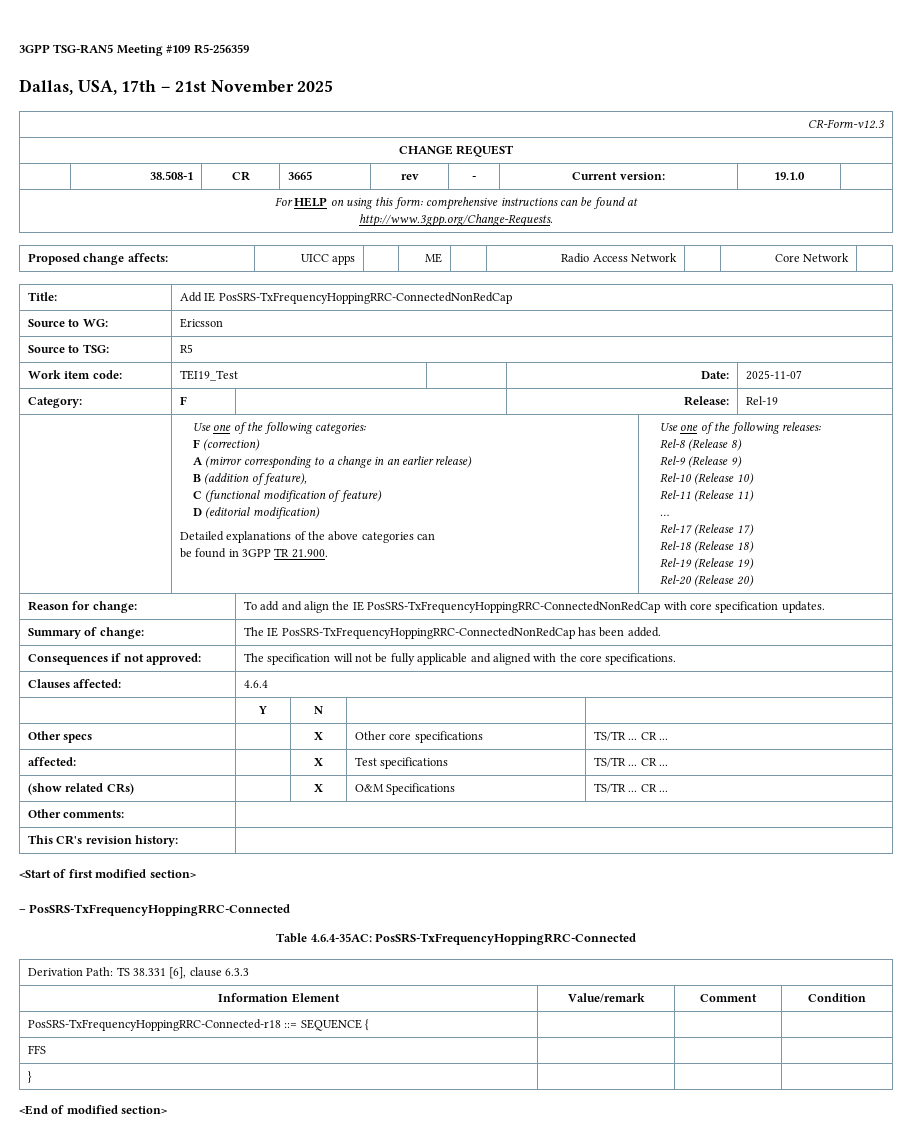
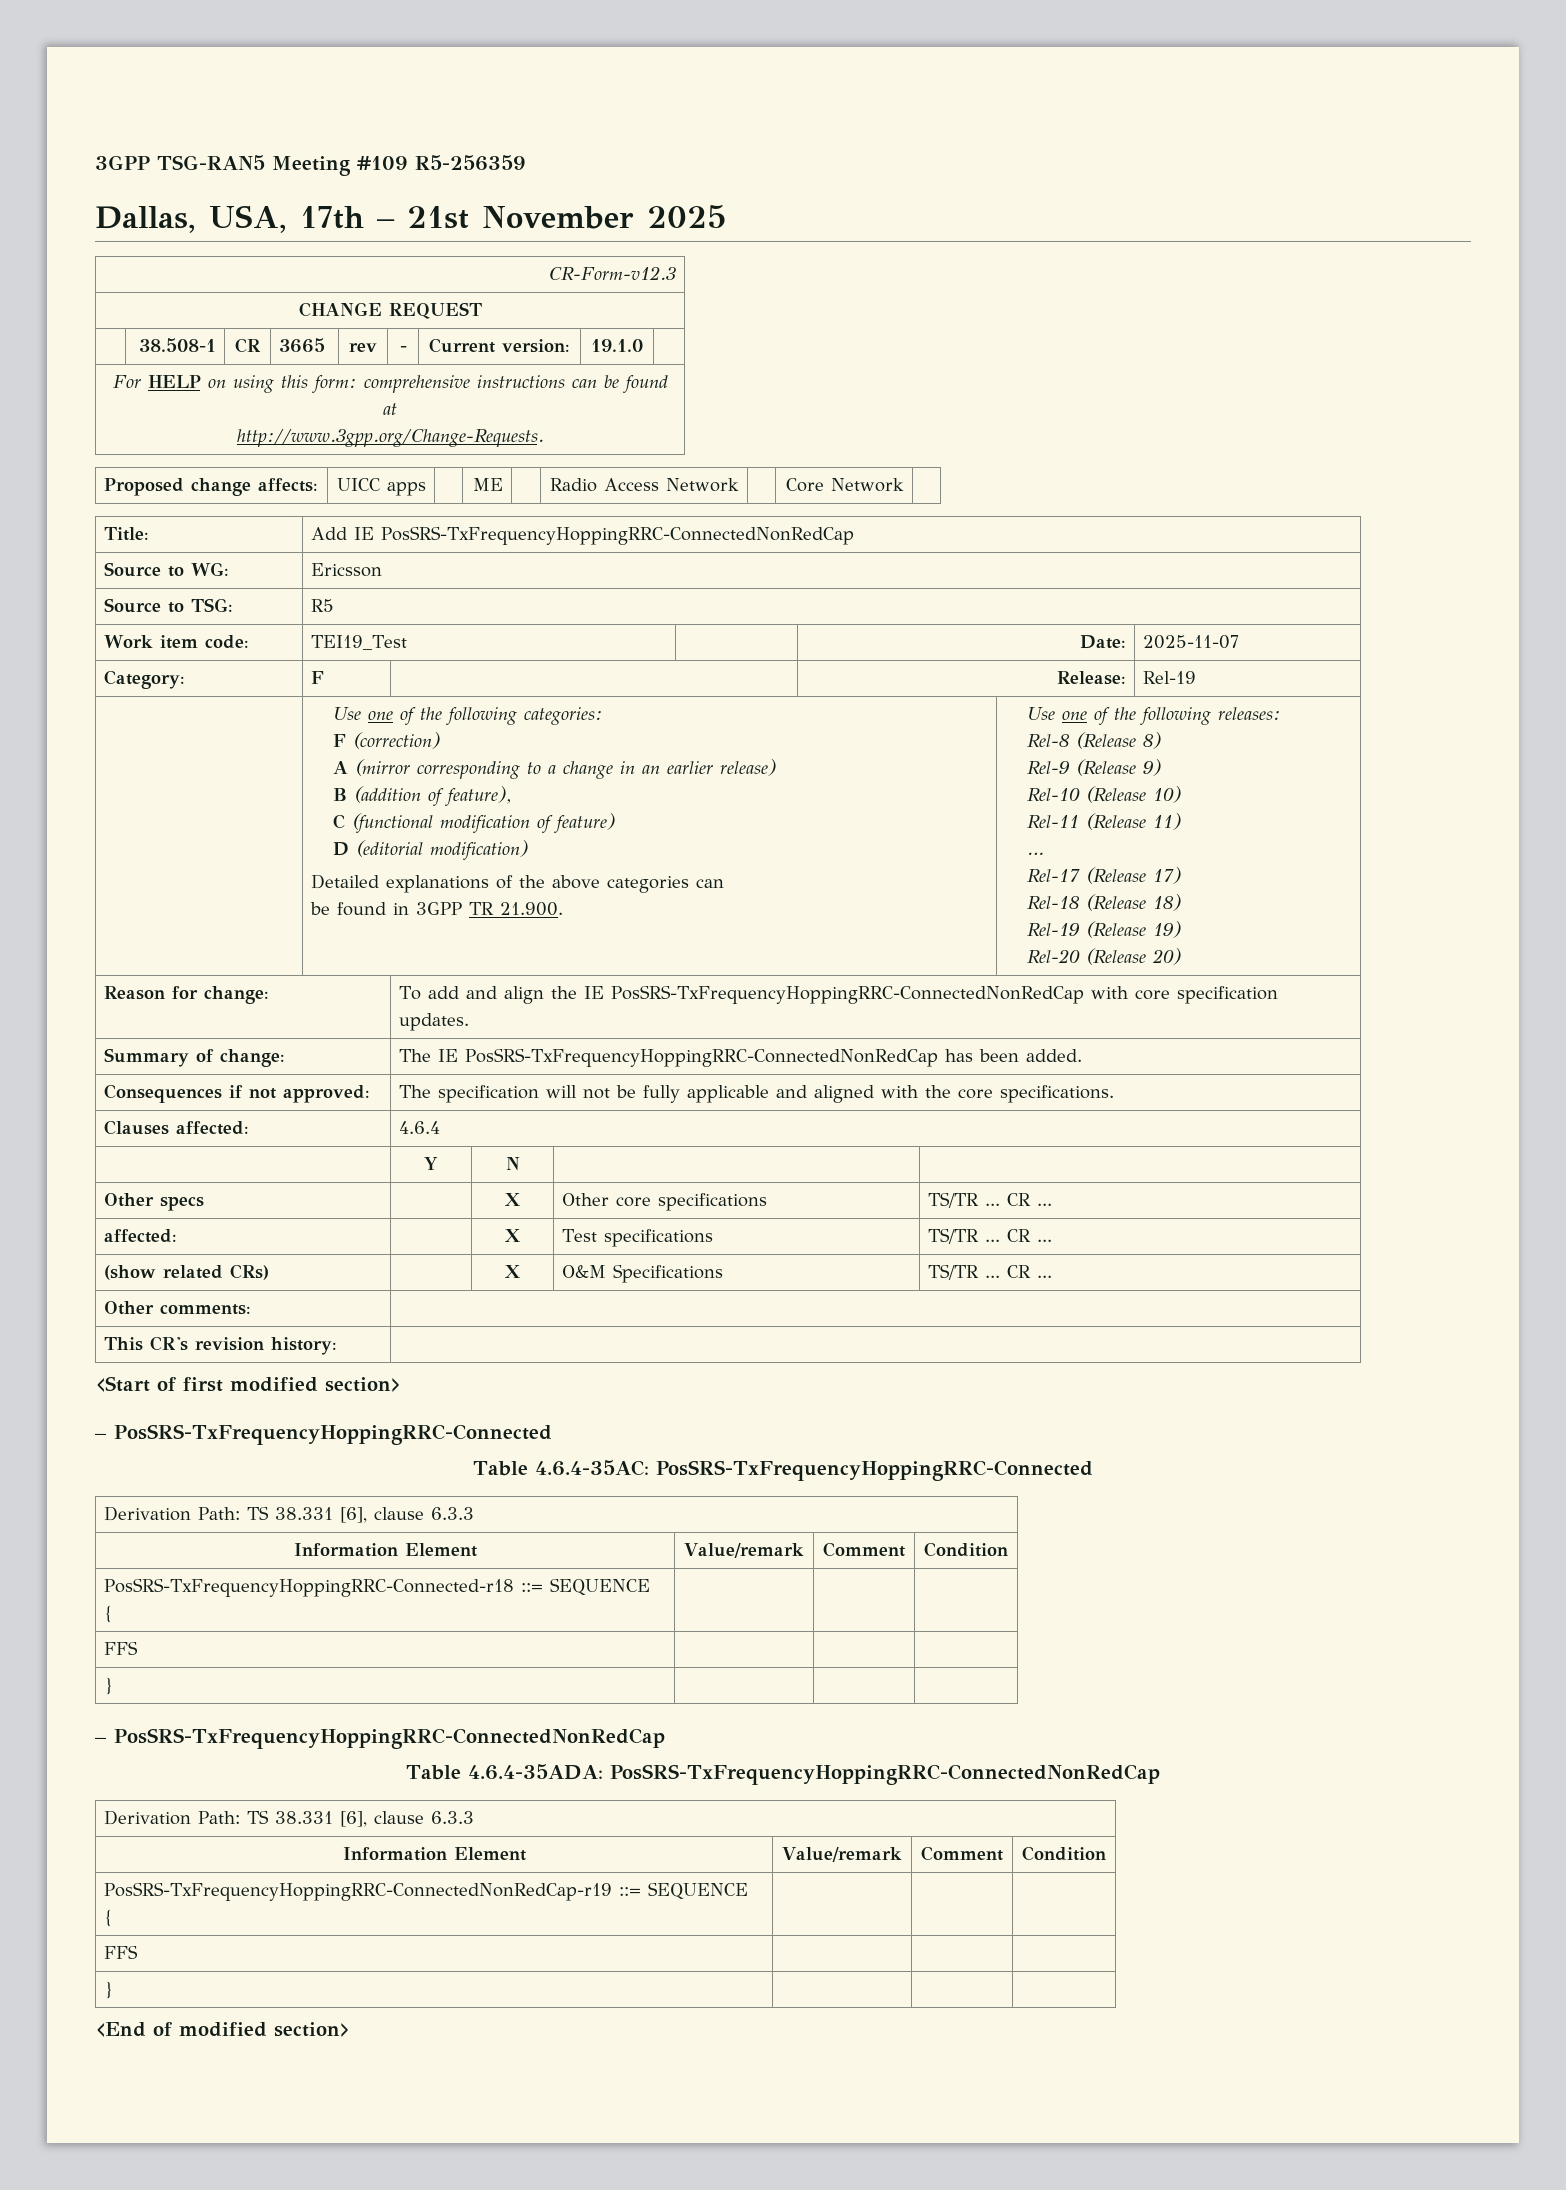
(32, 1077) none -> [95,1728,665,1749] [405,1764,1161,1785] [104,1810,475,1827] [342,1847,526,1861] [782,1847,903,1862] [921,1846,1003,1861] [1022,1846,1106,1861] [104,1882,749,1901] [104,1909,114,1927] [104,1945,139,1959] [104,1981,114,1999] // – PosSRS-TxFrequencyHoppingRRC-ConnectedNonRedCap // Table 4.6.4-35ADA: PosSRS-TxFrequencyHoppingRRC-ConnectedNonRedCap // Derivation Path: TS 38.331 [6], clause 6.3.3 // Information Element | Value/remark | Comment | Condition // PosSRS-TxFrequencyHoppingRRC-ConnectedNonRedCap-r19 ::= SEQUENCE { | | | // FFS | | | // } | | |

